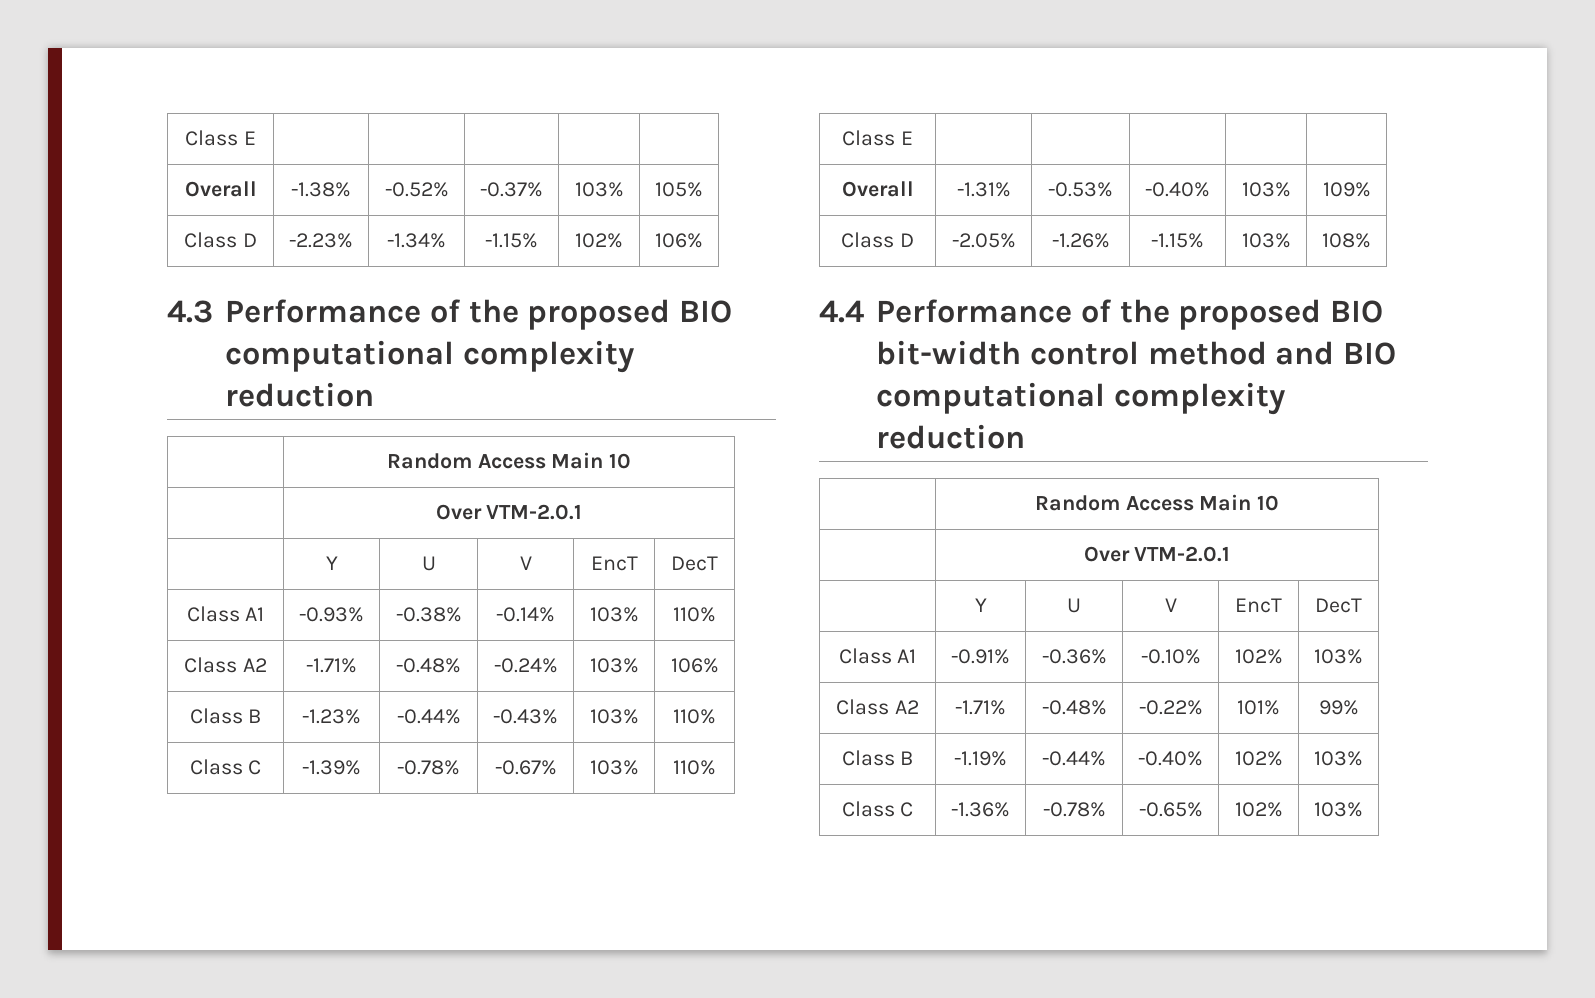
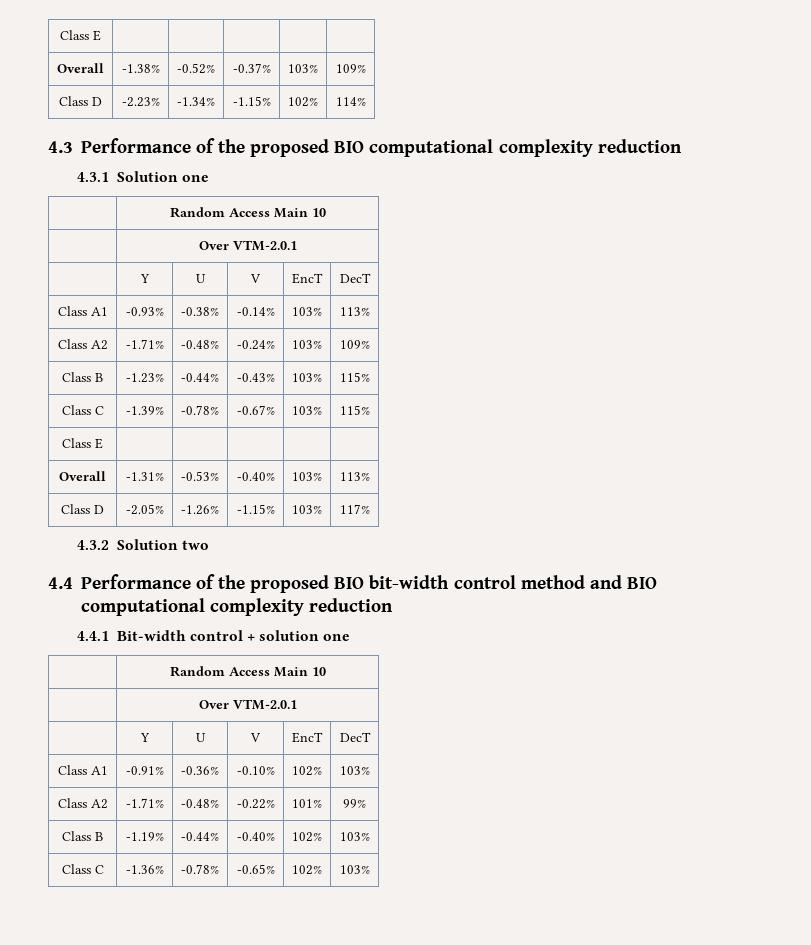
[655,182,703,197] 105% -> [335,64,366,73] 109%
[655,233,703,248] 106% -> [335,97,366,106] 114%
(374, 394) none -> [76,171,209,182] // 4.3.1 Solution one
[673,607,716,622] 110% -> [339,307,370,316] 113%
[670,658,719,673] 106% -> [339,340,370,349] 109%
[673,709,716,724] 110% -> [339,372,370,382] 115%
[673,760,716,775] 110% -> [339,405,370,415] 115%
[1322,182,1371,197] 109% -> [339,472,370,481] 113%
[1322,233,1371,248] 108% -> [339,504,370,514] [76,539,209,550] 117% // 4.3.2 Solution two
(1025, 436) none -> [76,630,351,641] // 4.4.1 Bit-width control + solution one

